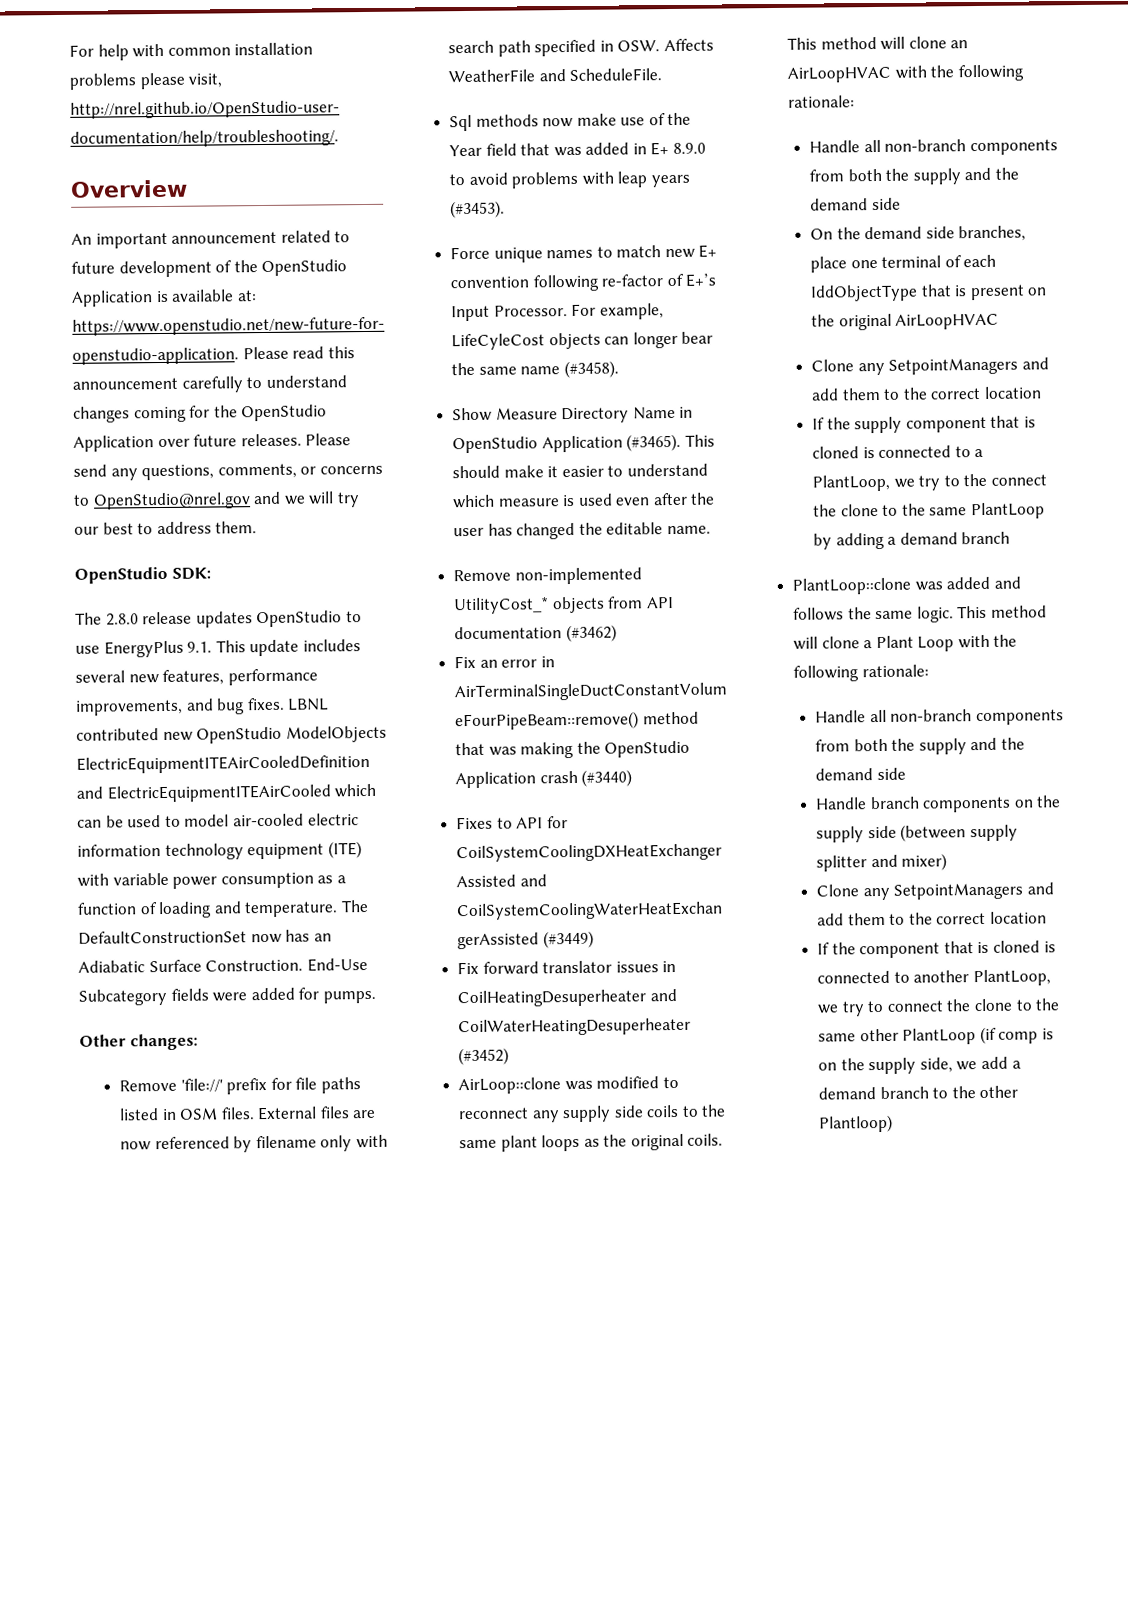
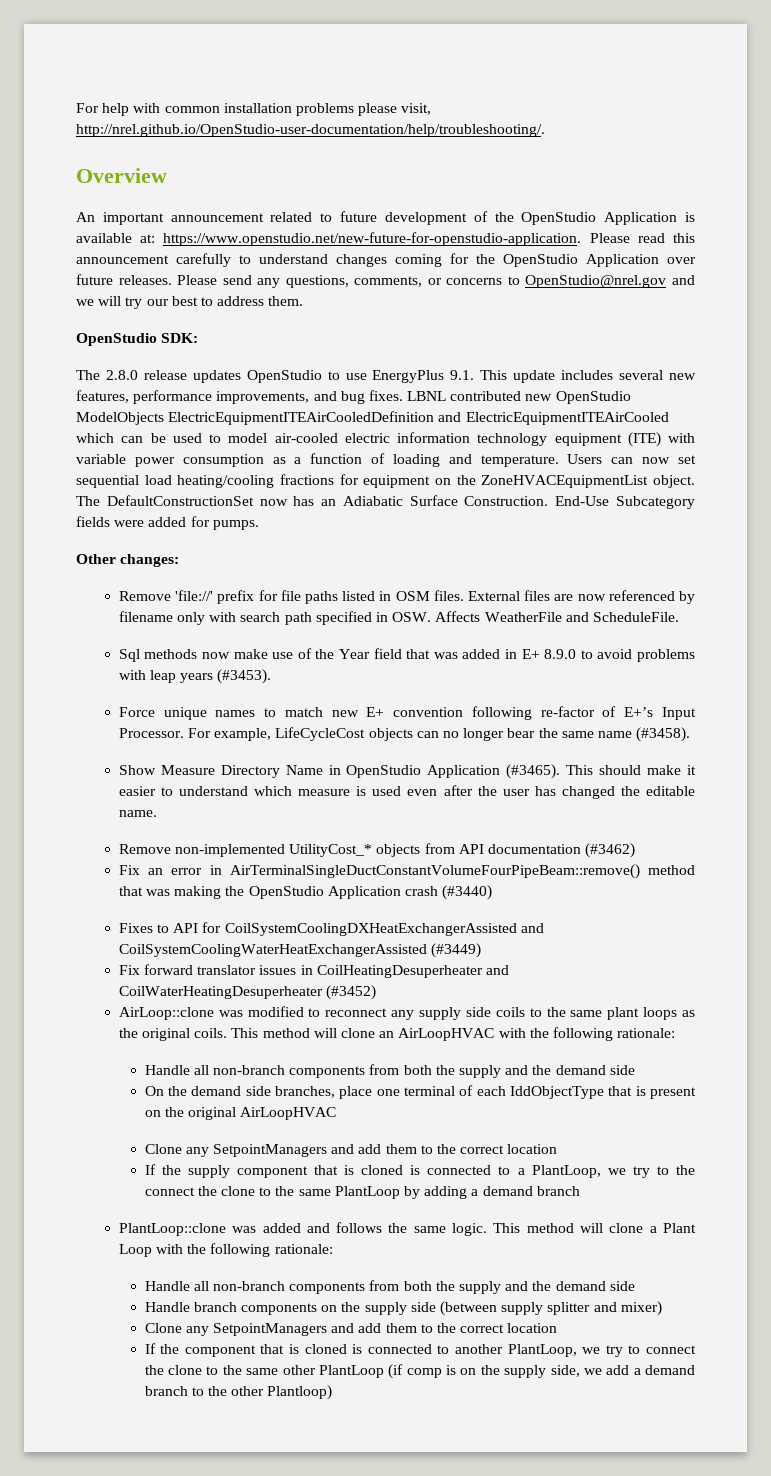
(339, 909) none -> [567,454,696,464] [76,474,696,488] Users can now set sequential load heating/cooling fractions for equipment on the ZoneHVACEquipmentList object.
[450,333,545,351] LifeCyleCost -> [275,727,366,741] LifeCycleCost
(630, 340) none -> [442,731,459,738] no

